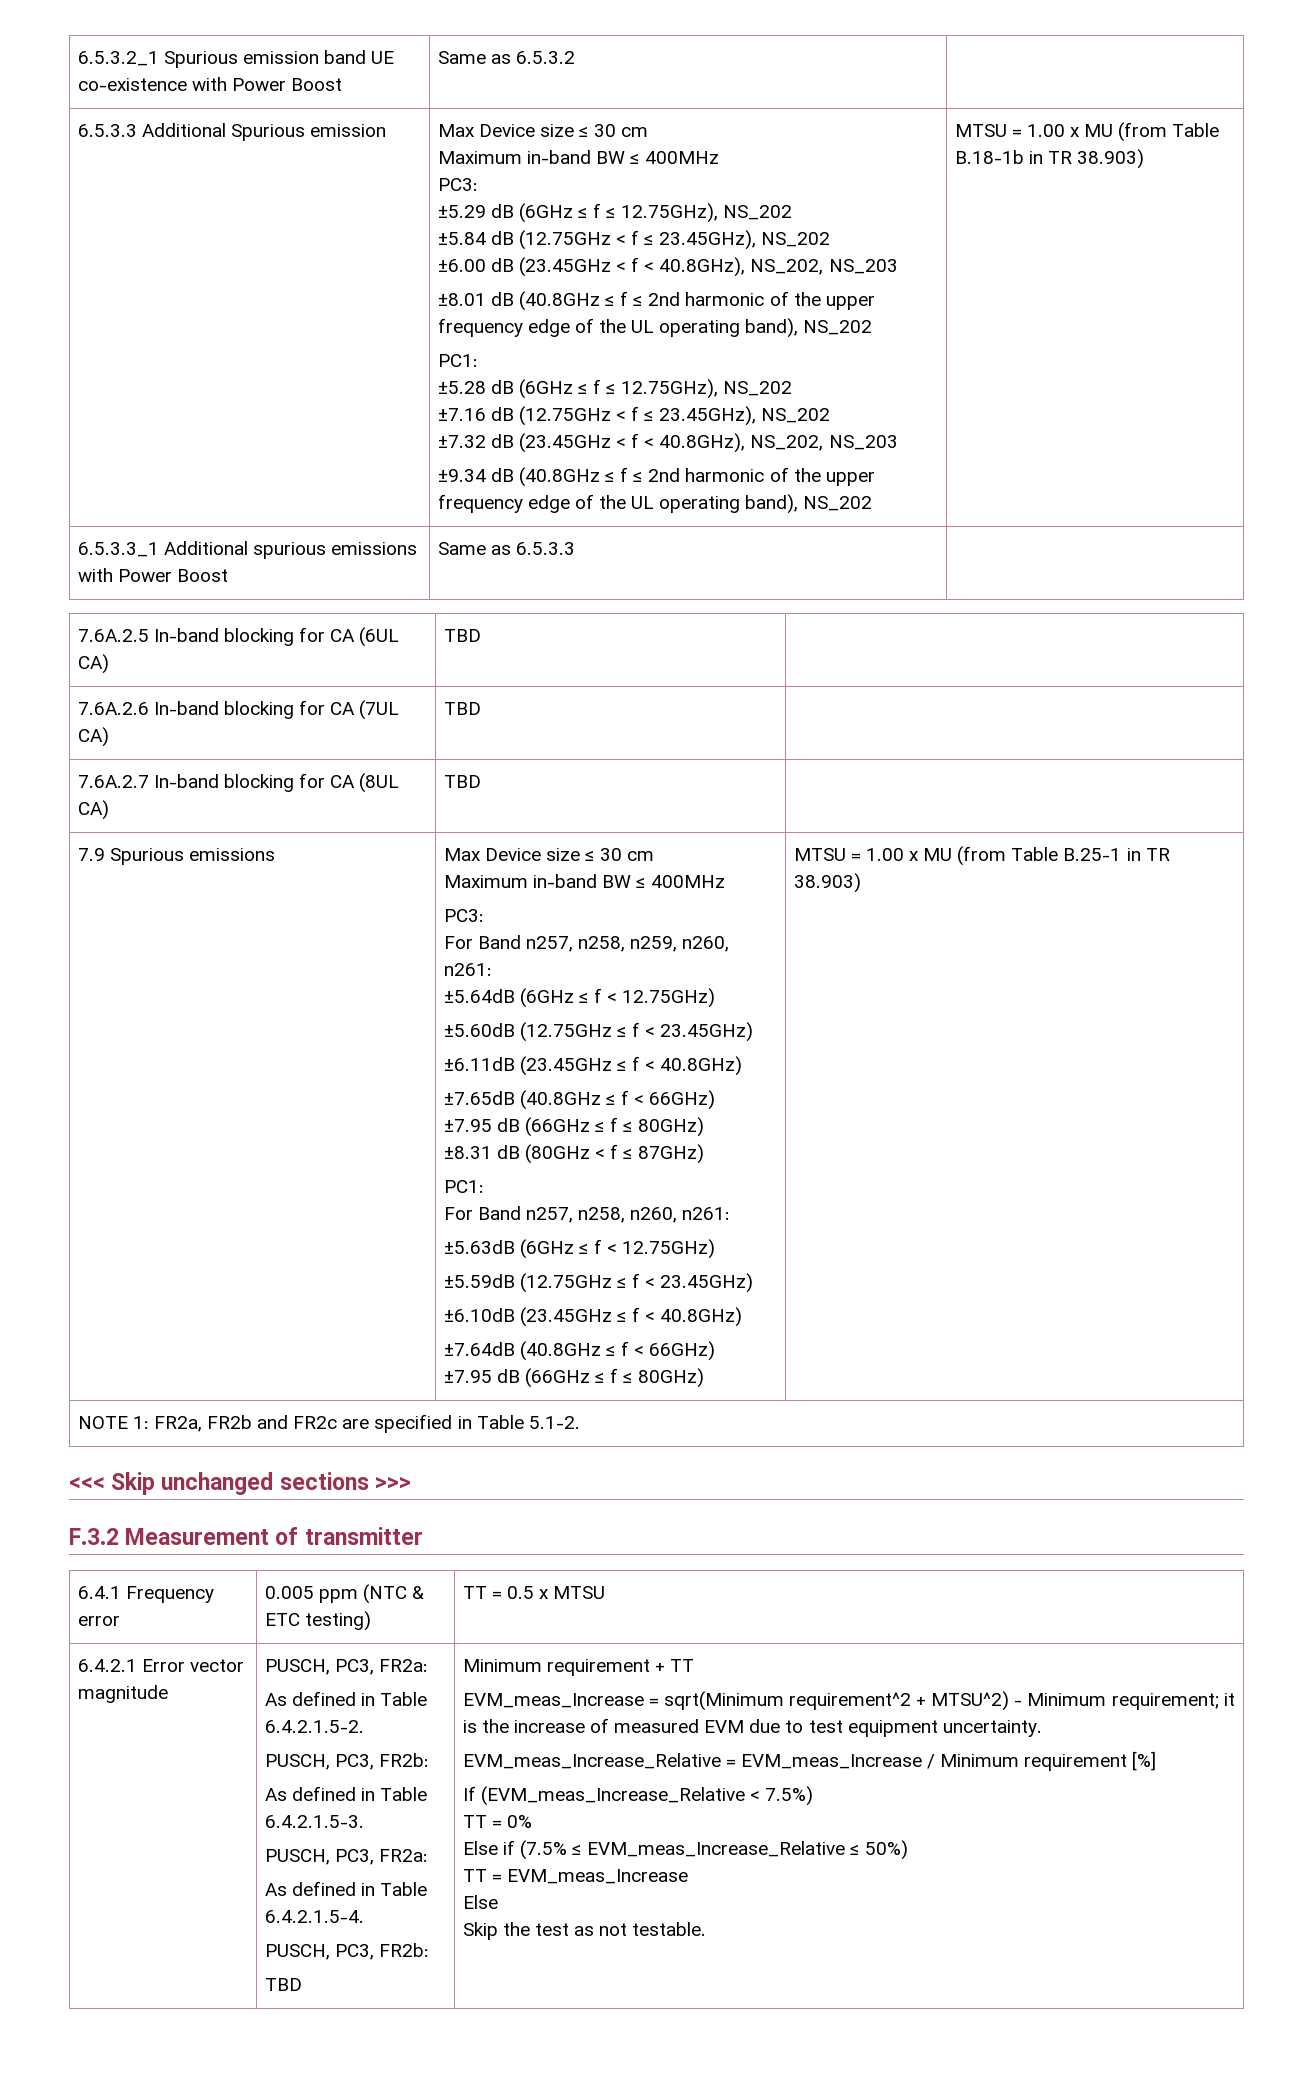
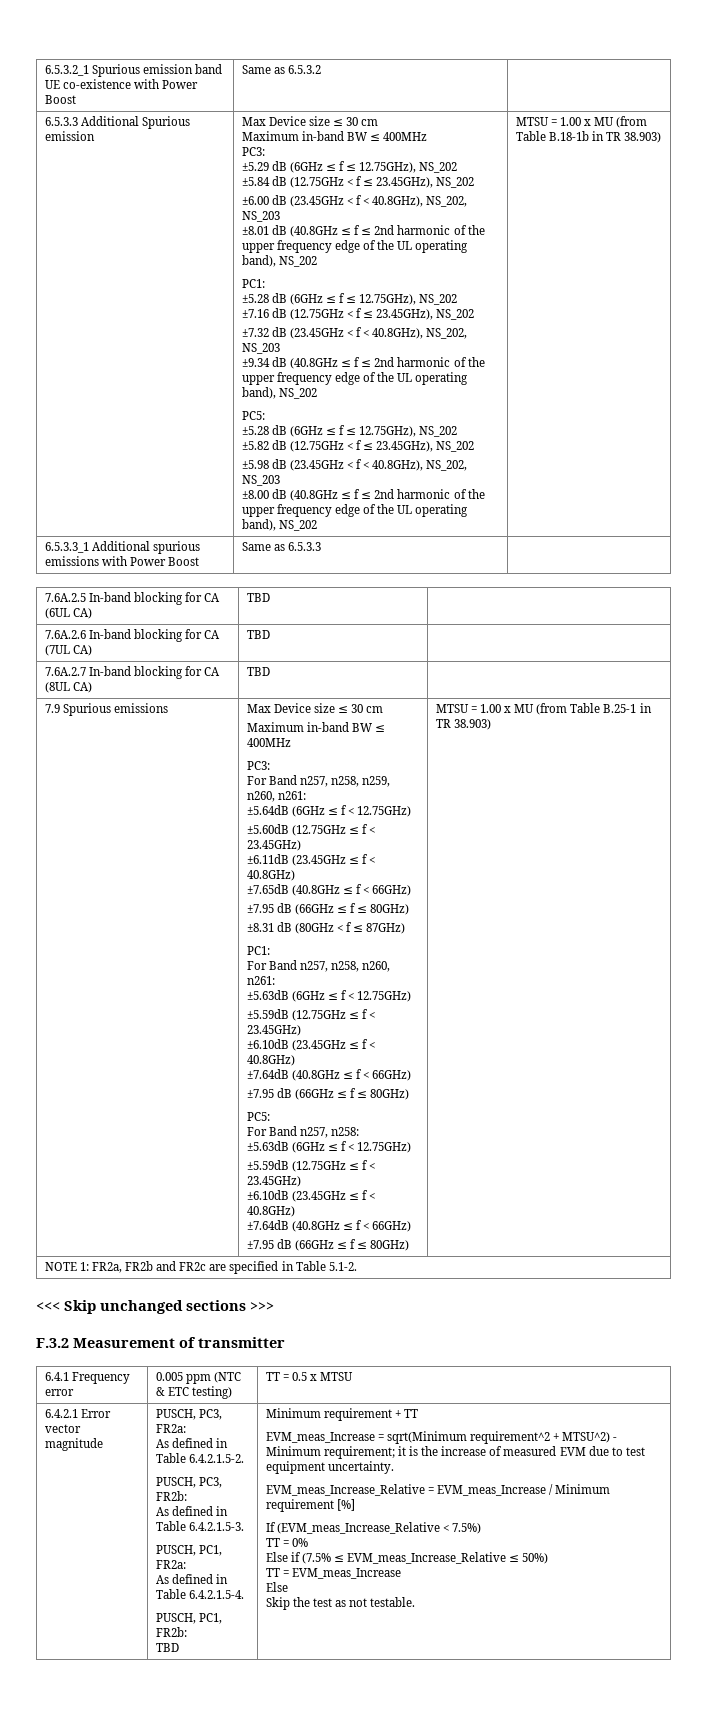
(873, 503) none -> [241,411,265,420] [241,425,458,437] [241,440,475,452] [241,459,468,471] [241,475,280,486] [241,489,485,501] [241,504,469,517] [241,519,317,531] // PC5: // ±5.28 dB (6GHz ≤ f ≤ 12.75GHz), NS_202 // ±5.82 dB (12.75GHz < f ≤ 23.45GHz), NS_202 // ±5.98 dB (23.45GHz < f < 40.8GHz), NS_202, NS_203 // ±8.00 dB (40.8GHz ≤ f ≤ 2nd harmonic of the upper frequency edge of the UL operating band), NS_202
(705, 1378) none -> [246,1112,270,1121] [246,1126,360,1138] [246,1141,412,1153] [246,1160,376,1172] [246,1176,301,1187] [246,1190,376,1202] [246,1206,295,1217] [246,1220,412,1232] [246,1239,410,1251] // PC5: // For Band n257, n258: // ±5.63dB (6GHz ≤ f < 12.75GHz) // ±5.59dB (12.75GHz ≤ f < 23.45GHz) // ±6.10dB (23.45GHz ≤ f < 40.8GHz) // ±7.64dB (40.8GHz ≤ f < 66GHz) // ±7.95 dB (66GHz ≤ f ≤ 80GHz)
[334,1849,374,1865] PC3, -> [198,1545,222,1556] PC1,
[334,1944,374,1960] PC3, -> [198,1613,222,1624] PC1,

